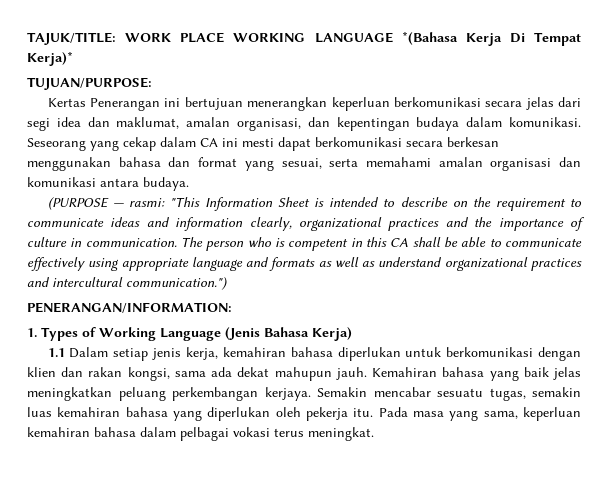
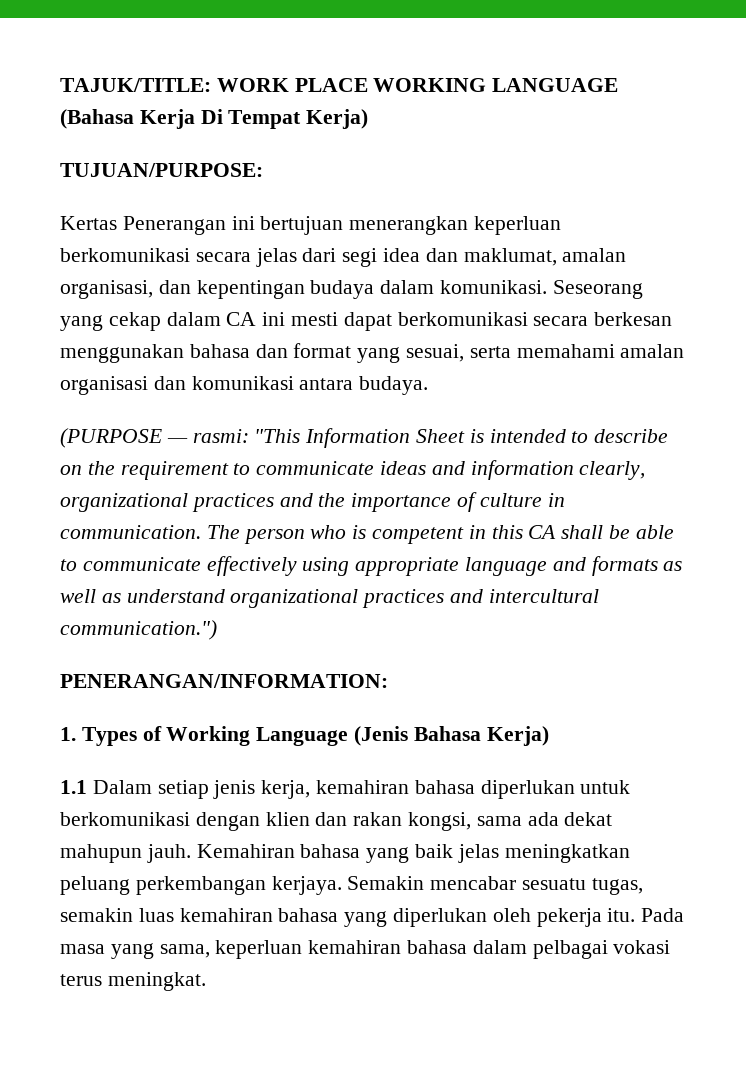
[401,31,458,45] *(Bahasa -> [60,109,134,129] (Bahasa
[27,51,73,66] Kerja)* -> [306,109,369,129] Kerja)

